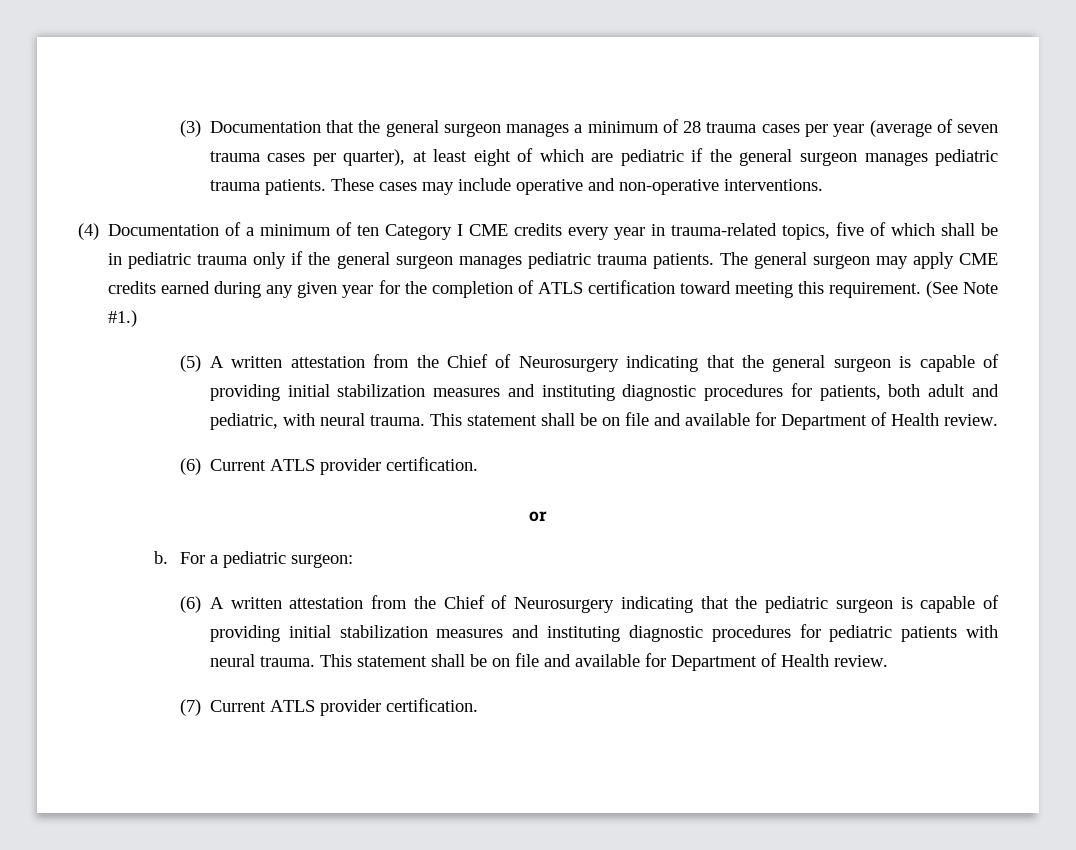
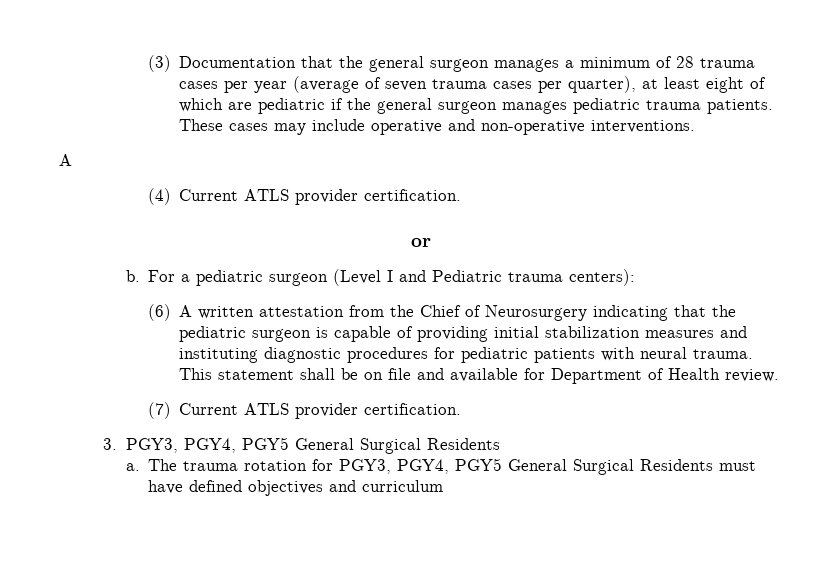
[78,222,998,240] [108,251,998,269] [108,280,998,298] [108,310,138,327] [179,354,999,372] [209,383,1000,401] [209,412,998,430] [179,458,201,475] (4) Documentation of a minimum of ten Category I CME credits every year in trauma-related topics, five of which shall be in pediatric trauma only if the general surgeon manages pediatric trauma patients. The general surgeon may apply CME credits earned during any given year for the completion of ATLS certification toward meeting this requirement. (See Note #1.) // (5) A written attestation from the Chief of Neurosurgery indicating that the general surgeon is capable of providing initial stabilization measures and instituting diagnostic procedures for patients, both adult and pediatric, with neural trauma. This statement shall be on file and available for Department of Health review. // (6) -> [59,154,72,166] [147,188,171,205] A // (4)
[290,554,353,568] surgeon: -> [268,269,635,286] surgeon (Level I and Pediatric trauma centers):
(478, 705) none -> [103,437,500,454] [125,458,756,475] [147,480,443,496] // 3. PGY3, PGY4, PGY5 General Surgical Residents // a. The trauma rotation for PGY3, PGY4, PGY5 General Surgical Residents must have defined objectives and curriculum

